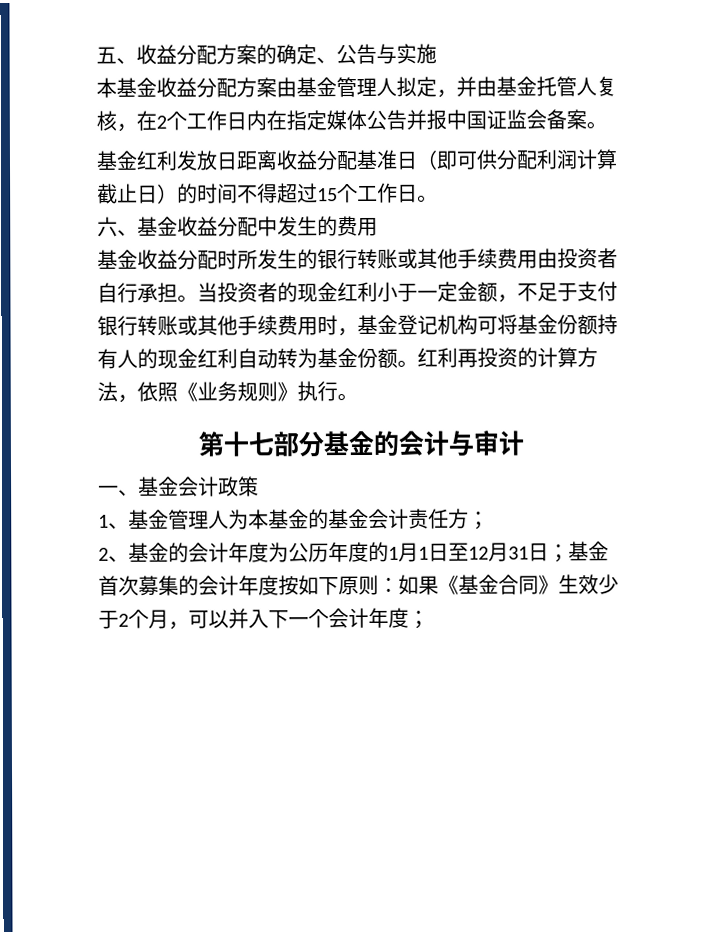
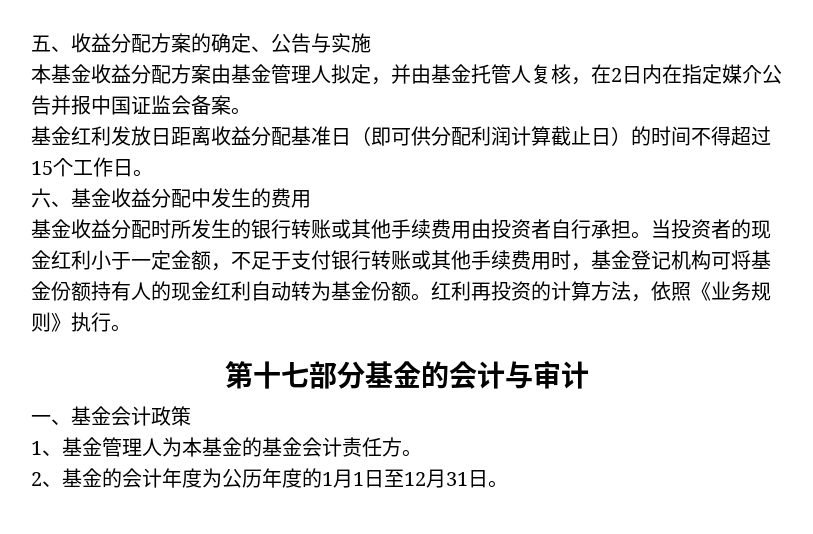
[166,110,227,131] 个工作 -> (622, 75) none
[346,109,367,131] 体 -> [742,65,762,84] 介
[468,511,489,530] ； -> [402,449,422,457] 。
[548,541,609,563] [98,574,619,596] [98,607,429,630] ；基金首次募集的会计年度按如下原则：如果《基金合同》生效少于2个月，可以并入下一个会计年度； -> [488,480,508,488] 。

